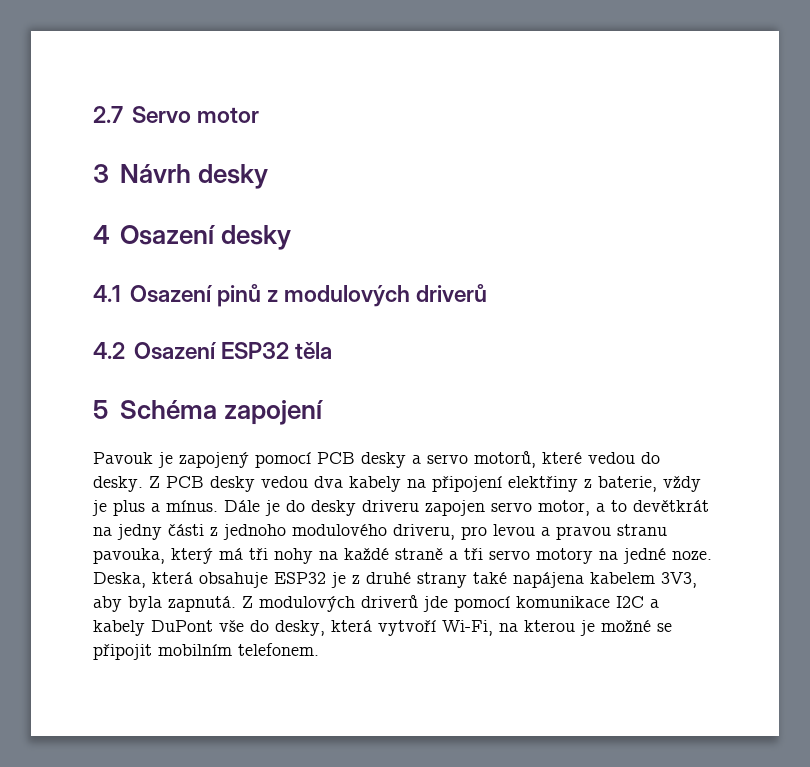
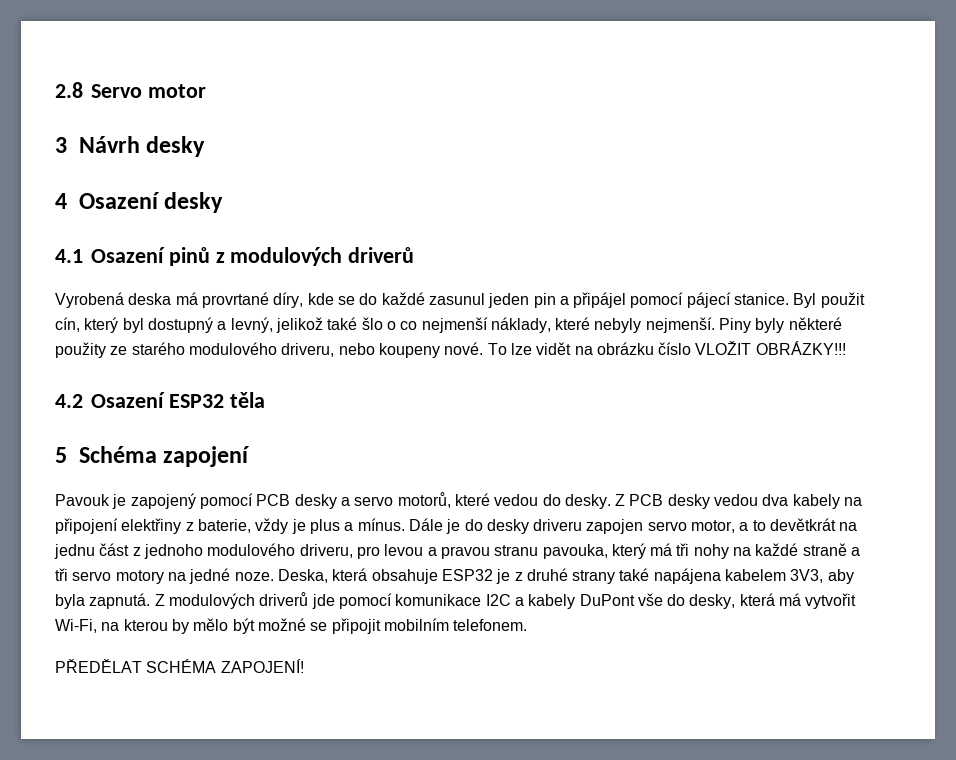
[93,106,123,123] 2.7 -> [55,82,83,98] 2.8
(488, 293) none -> [55,292,865,308] [55,317,842,333] [55,341,846,358] // Vyrobená deska má provrtané díry, kde se do každé zasunul jeden pin a připájel pomocí pájecí stanice. Byl použit cín, který byl dostupný a levný, jelikož také šlo o co nejmenší náklady, které nebyly nejmenší. Piny byly některé použity ze starého modulového driveru, nebo koupeny nové. To lze vidět na obrázku číslo VLOŽIT OBRÁZKY!!!
[117,524,204,540] jedny části -> [54,543,130,559] jednu část
[378,620,436,636] vytvoří -> [779,593,857,609] má vytvořit
[580,620,595,636] je -> [171,618,255,634] by mělo být
(319, 649) none -> [55,659,304,673] // PŘEDĚLAT SCHÉMA ZAPOJENÍ!

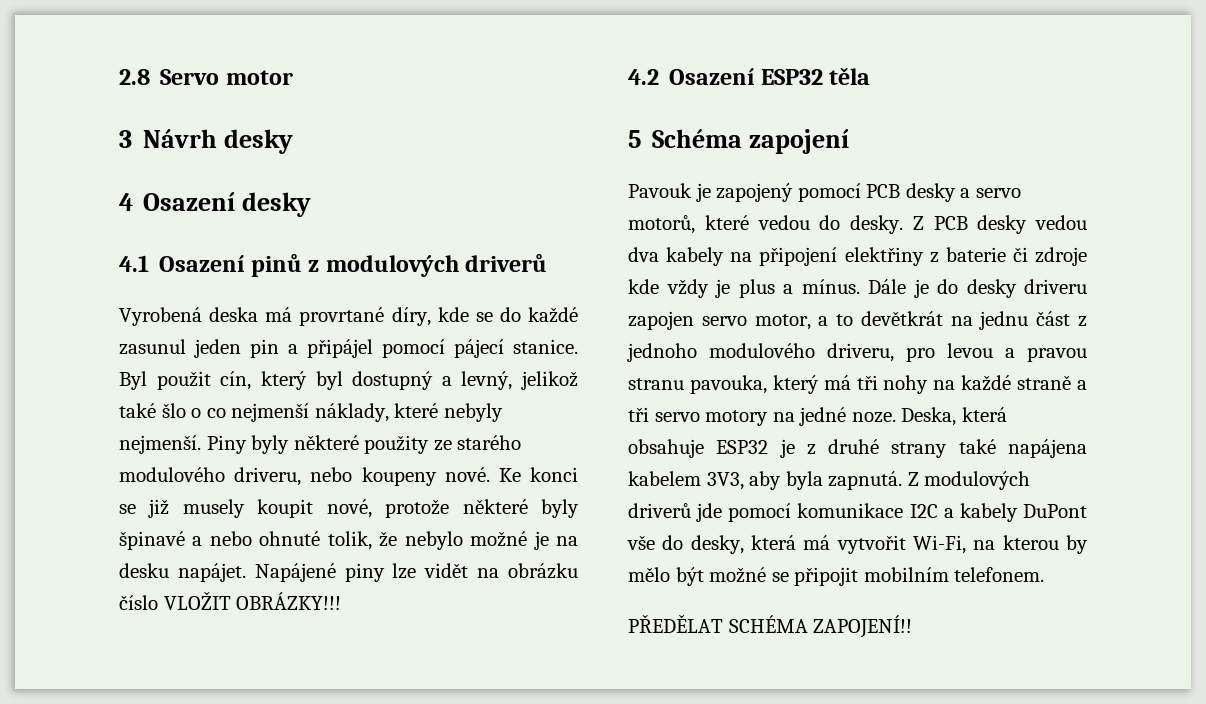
[487,343,507,355] To -> [498,467,578,482] [119,499,579,518] [119,531,578,550] [119,563,385,582] Ke konci se již musely koupit nové, protože některé byly špinavé a nebo ohnuté tolik, že nebylo možné je na desku napájet. Napájené piny
[197,519,251,533] baterie, -> [945,247,1087,266] [628,279,659,294] baterie či zdroje kde
[220,659,304,673] ZAPOJENÍ! -> [813,615,913,638] ZAPOJENÍ!!

